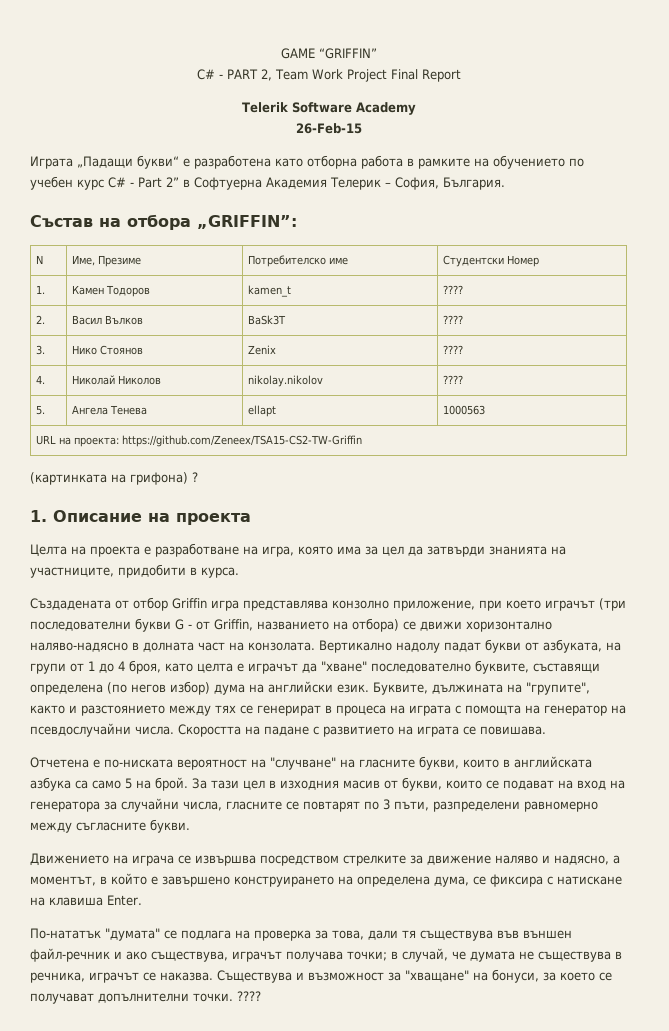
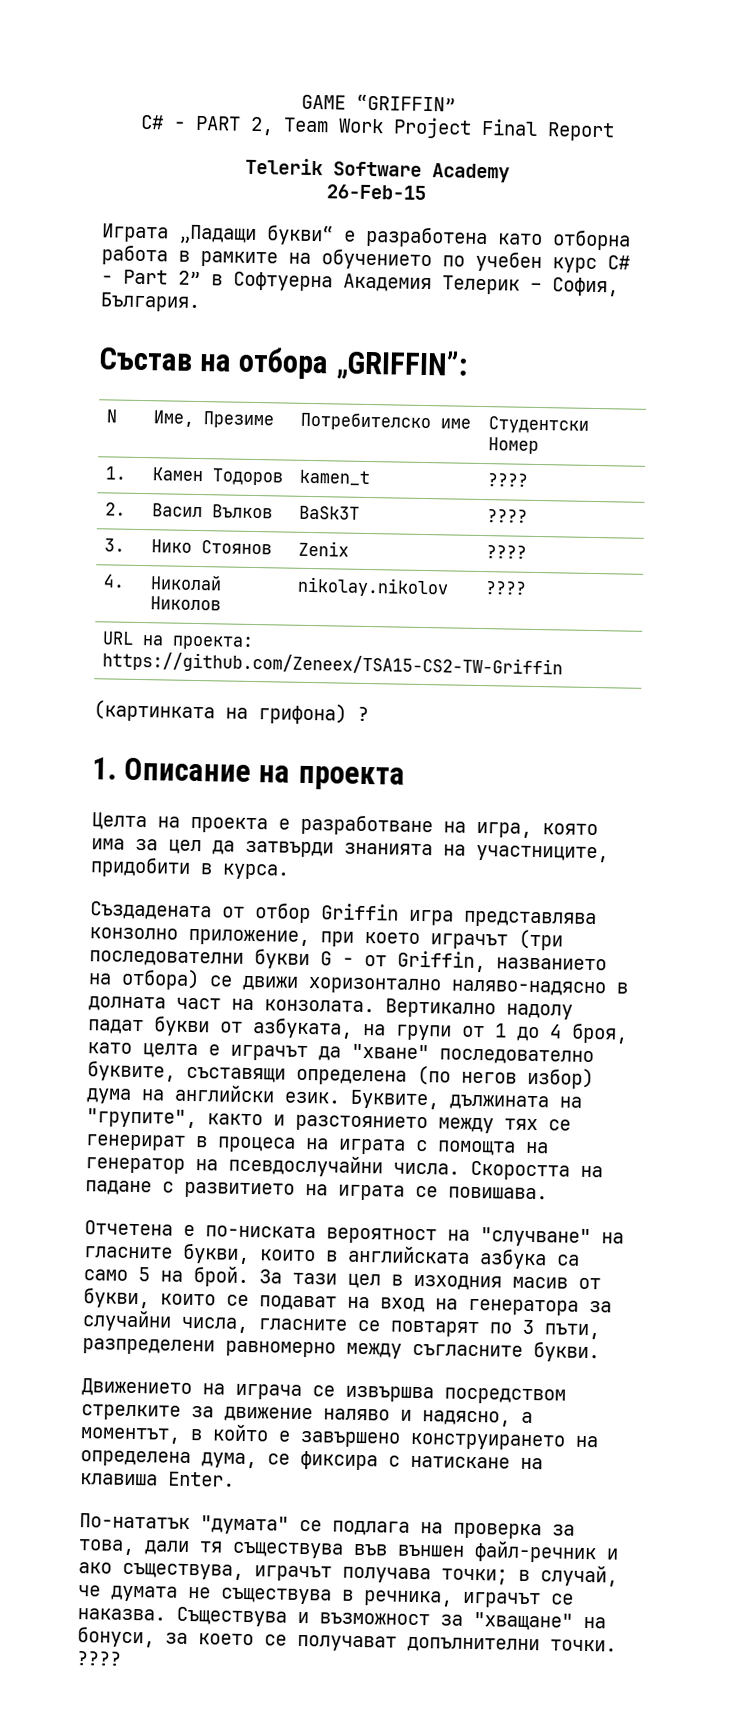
[35,405,45,415] [71,405,147,415] [247,405,276,417] [442,405,485,415] // 5. | Ангела Тенева | ellapt | 1000563 -> (527, 588) none

